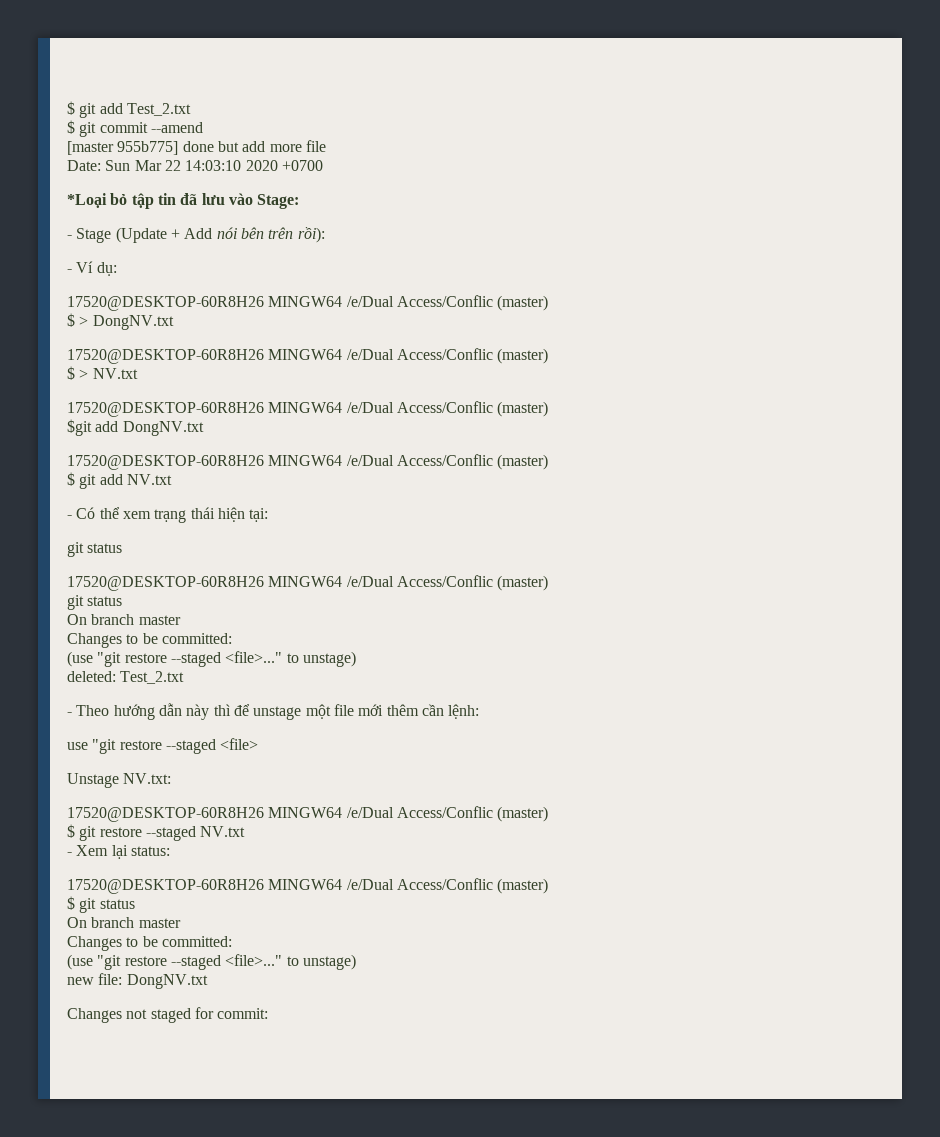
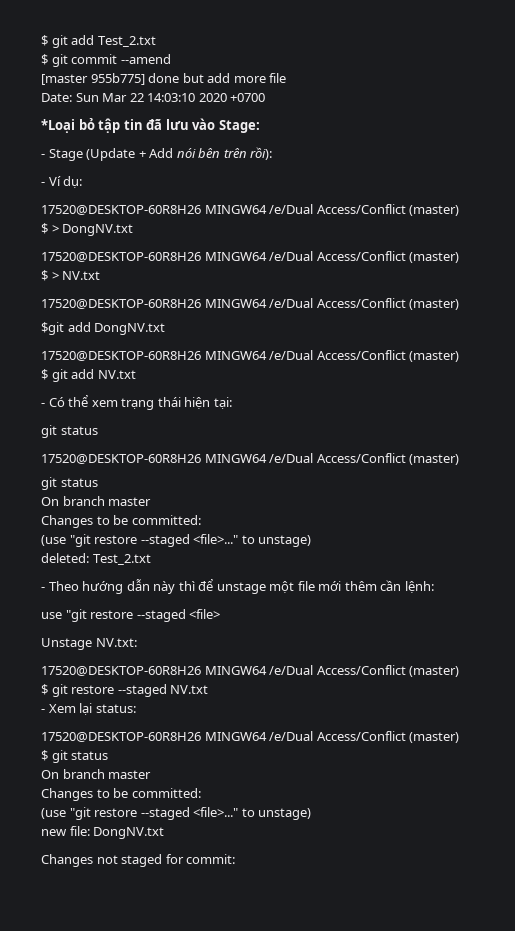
[396,295,493,307] Access/Conflic -> [316,204,406,214] Access/Conflict
[396,348,493,360] Access/Conflic -> [316,251,406,261] Access/Conflict
[396,401,493,413] Access/Conflic -> [316,298,406,308] Access/Conflict
[396,454,493,466] Access/Conflic -> [316,350,406,360] Access/Conflict
[396,575,493,587] Access/Conflic -> [316,453,406,463] Access/Conflict
[396,806,493,818] Access/Conflic -> [316,665,406,675] Access/Conflict
[396,878,493,890] Access/Conflic -> [316,731,406,741] Access/Conflict

